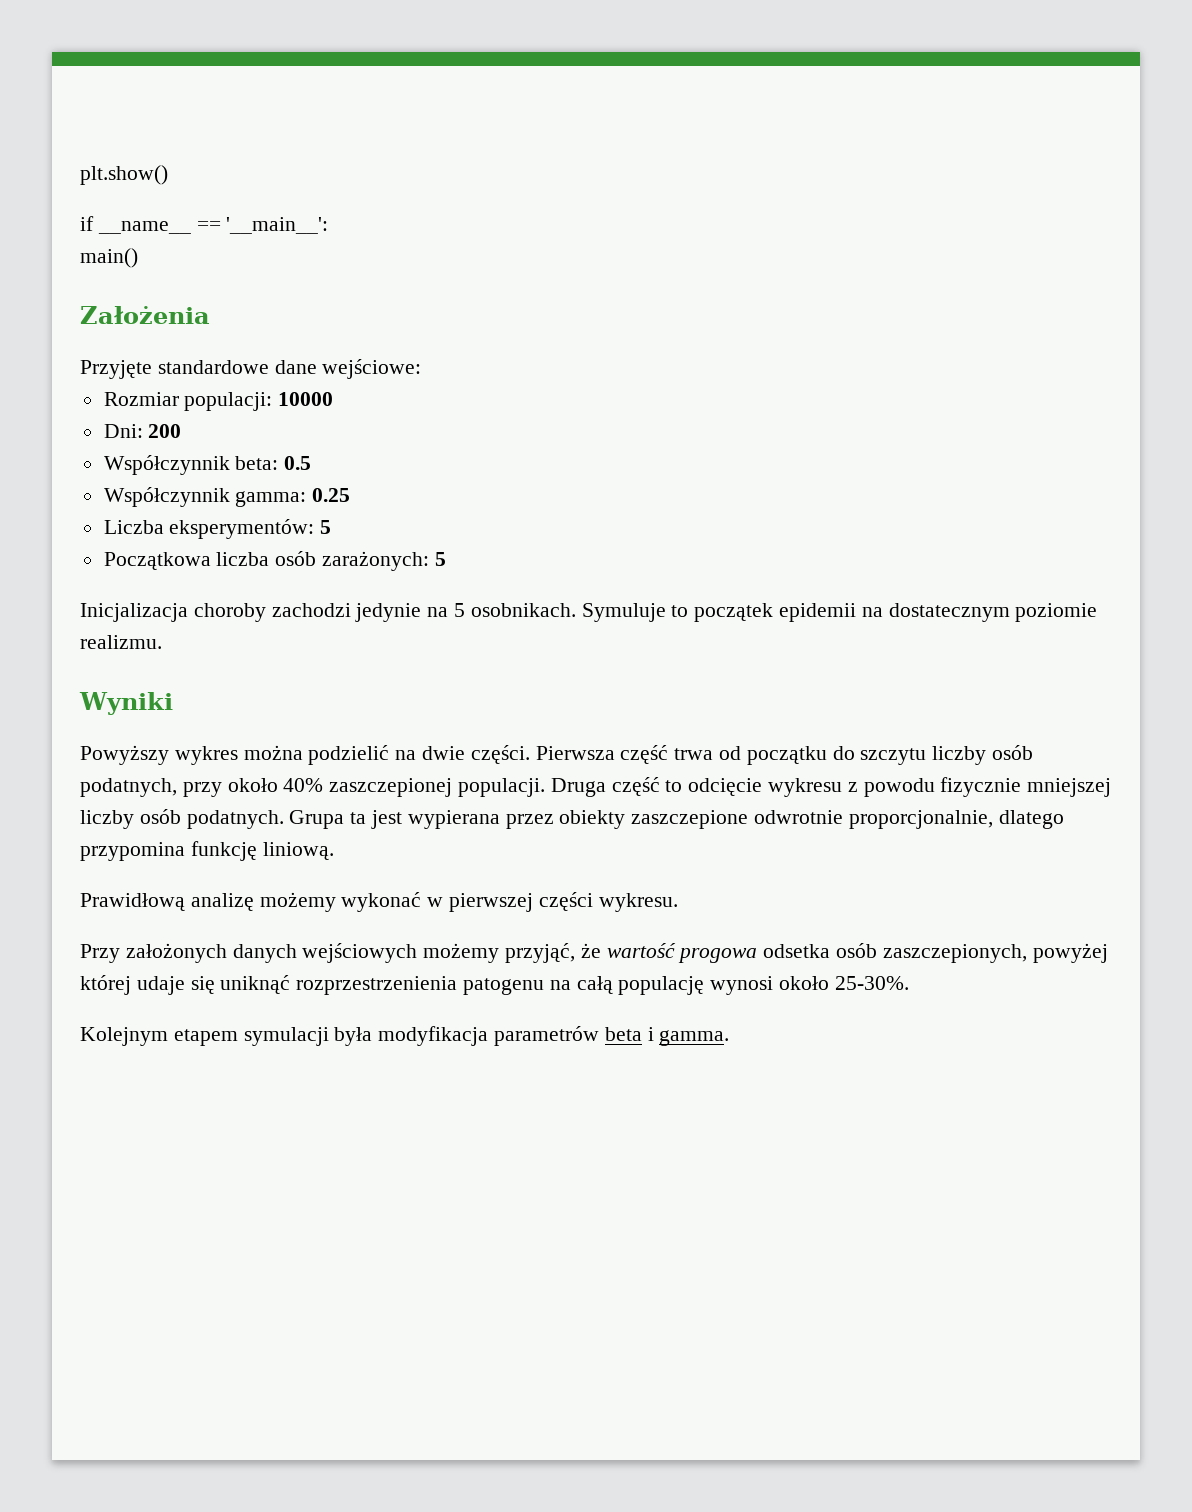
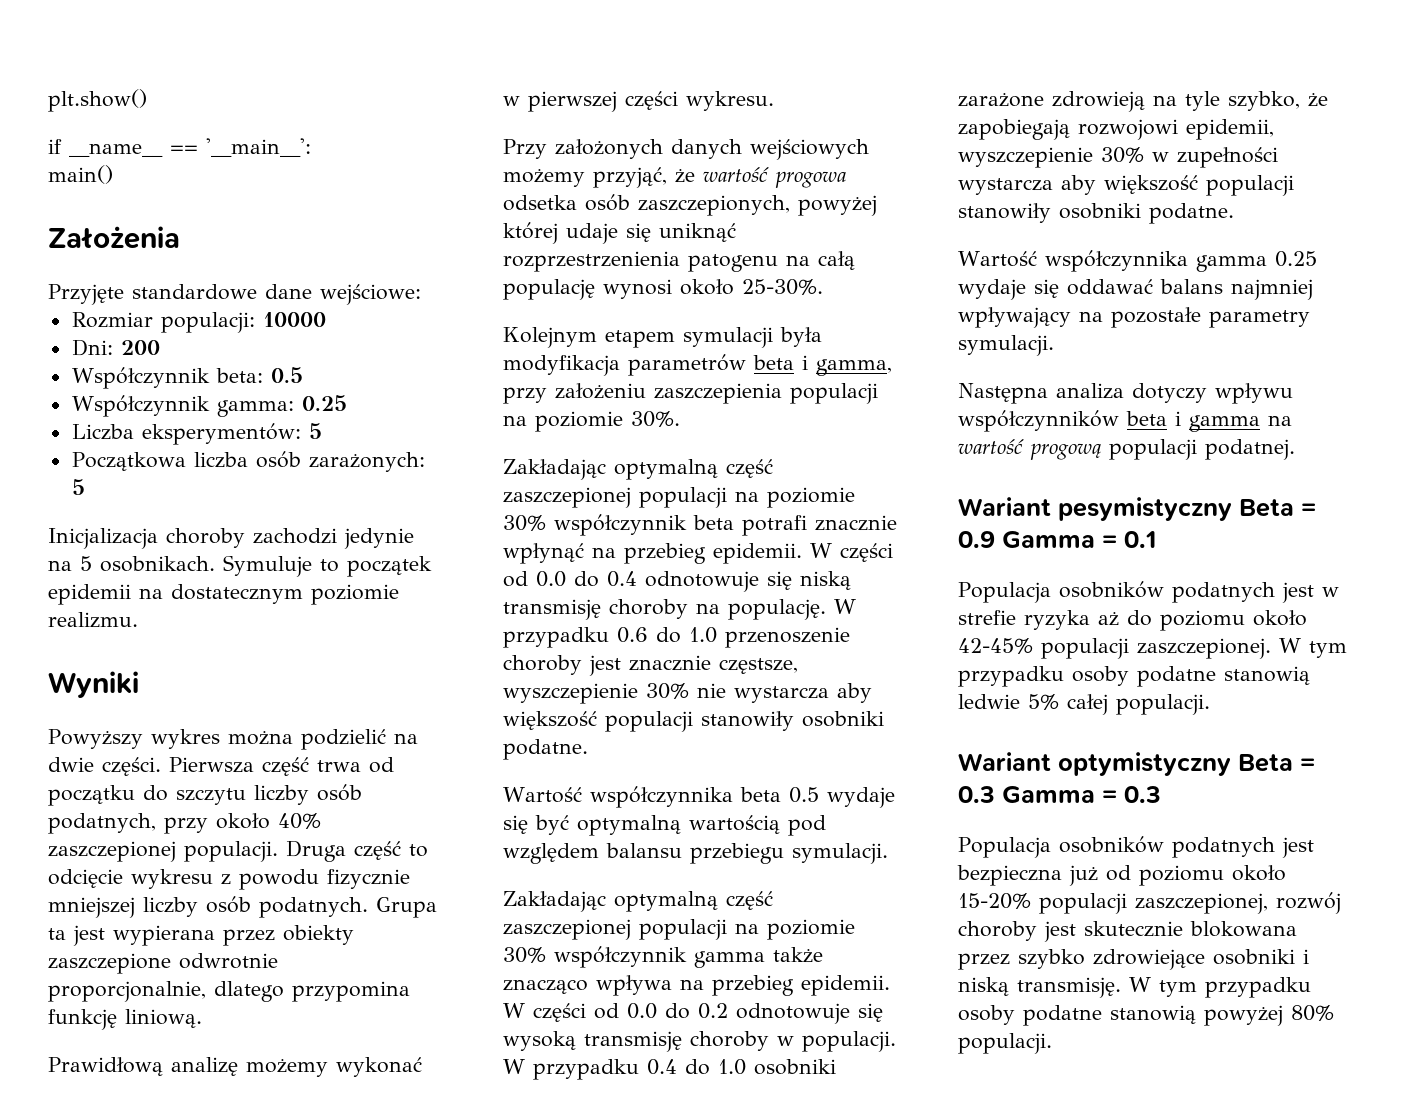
[659,1030,730,1046] gamma. -> [816,359,892,376] [503,383,878,404] [503,411,680,432] [503,459,773,480] [503,487,855,508] [503,514,897,536] [503,543,893,564] [503,571,851,592] [503,599,856,620] [503,627,850,648] [503,655,798,676] [503,683,872,704] [503,711,884,732] [503,739,588,760] [503,786,895,808] [503,815,826,836] [503,843,888,864] [503,891,773,912] [503,919,855,940] [503,946,823,968] [503,975,890,996] [503,1003,883,1024] [503,1031,896,1052] [503,1059,836,1080] [958,91,1328,112] [958,119,1274,140] [958,147,1278,168] [958,175,1294,196] [958,203,1234,224] [958,250,1317,272] [958,279,1313,300] [958,307,1310,328] [958,335,1054,356] [958,383,1293,404] [958,410,1292,432] [958,439,1295,460] [958,497,1316,521] [958,531,1156,548] [958,581,1339,603] [958,610,1307,631] [958,638,1347,659] [958,666,1310,687] [958,694,1210,715] [958,752,1315,776] [958,786,1161,803] [958,836,1314,858] [957,865,1286,886] [958,892,1341,914] [958,921,1297,942] [958,949,1309,970] [958,977,1311,998] [958,1005,1334,1026] [958,1033,1052,1054] gamma, przy założeniu zaszczepienia populacji na poziomie 30%. // Zakładając optymalną część zaszczepionej populacji na poziomie 30% współczynnik beta potrafi znacznie wpłynąć na przebieg epidemii. W części od 0.0 do 0.4 odnotowuje się niską transmisję choroby na populację. W przypadku 0.6 do 1.0 przenoszenie choroby jest znacznie częstsze, wyszczepienie 30% nie wystarcza aby większość populacji stanowiły osobniki podatne. // Wartość współczynnika beta 0.5 wydaje się być optymalną wartością pod względem balansu przebiegu symulacji. // Zakładając optymalną część zaszczepionej populacji na poziomie 30% współczynnik gamma także znacząco wpływa na przebieg epidemii. W części od 0.0 do 0.2 odnotowuje się wysoką transmisję choroby w populacji. W przypadku 0.4 do 1.0 osobniki zarażone zdrowieją na tyle szybko, że zapobiegają rozwojowi epidemii, wyszczepienie 30% w zupełności wystarcza aby większość populacji stanowiły osobniki podatne. // Wartość współczynnika gamma 0.25 wydaje się oddawać balans najmniej wpływający na pozostałe parametry symulacji. // Następna analiza dotyczy wpływu współczynników beta i gamma na wartość progową populacji podatnej. // Wariant pesymistyczny Beta = 0.9 Gamma = 0.1 // Populacja osobników podatnych jest w strefie ryzyka aż do poziomu około 42-45% populacji zaszczepionej. W tym przypadku osoby podatne stanowią ledwie 5% całej populacji. // Wariant optymistyczny Beta = 0.3 Gamma = 0.3 // Populacja osobników podatnych jest bezpieczna już od poziomu około 15-20% populacji zaszczepionej, rozwój choroby jest skutecznie blokowana przez szybko zdrowiejące osobniki i niską transmisję. W tym przypadku osoby podatne stanowią powyżej 80% populacji.

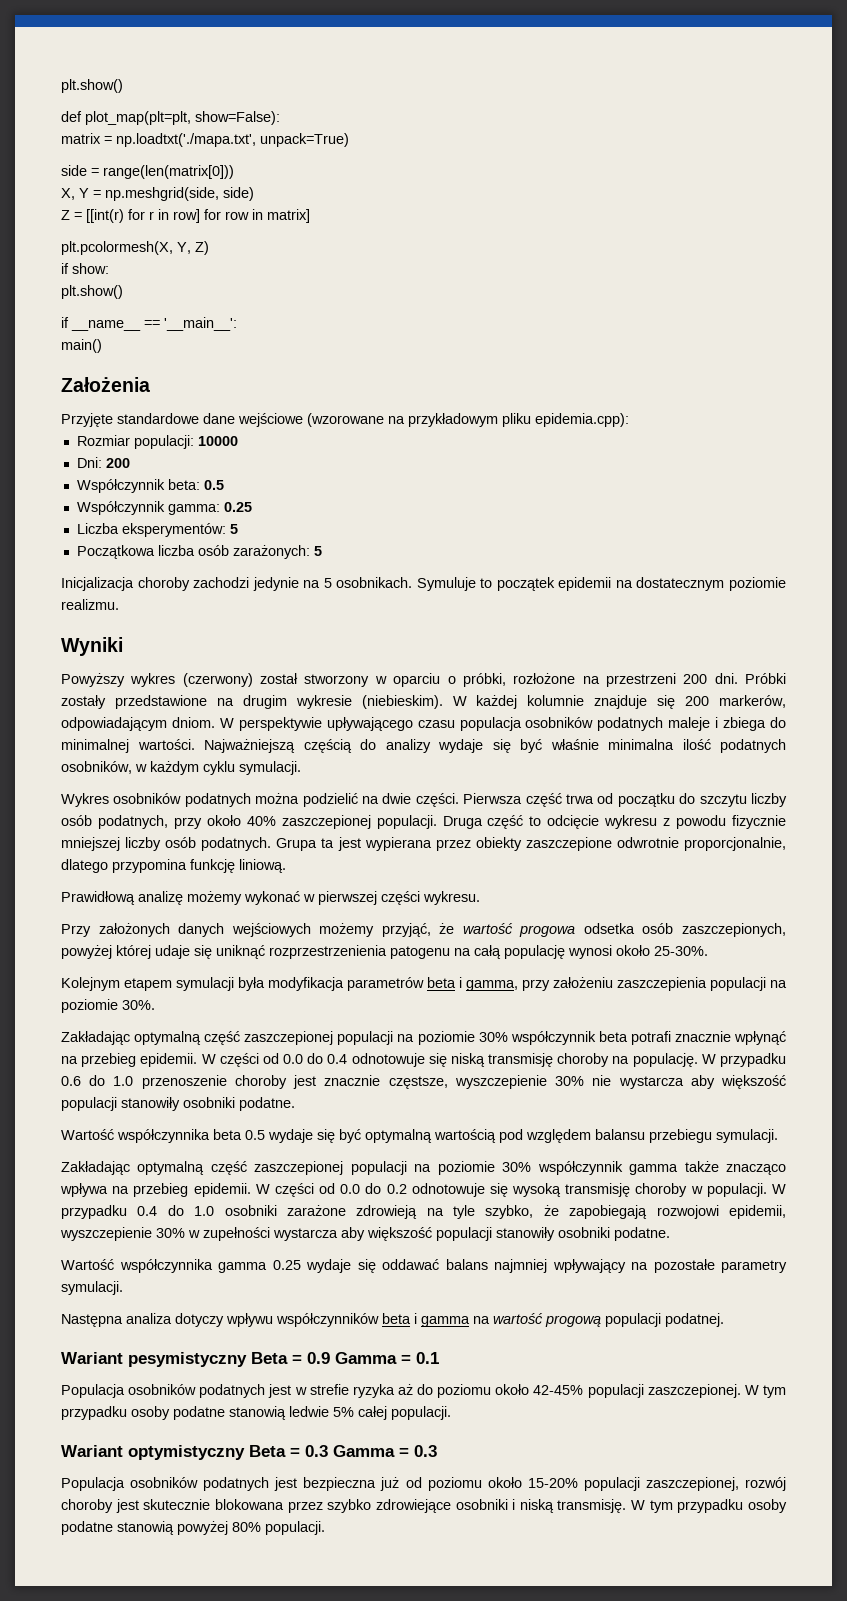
[48,89,147,112] plt.show() -> [61,79,123,93] [61,111,280,125] [61,133,349,147] [61,165,234,179] [61,187,254,201] [61,209,310,223] [61,241,209,255] [61,263,109,274] [61,285,123,299] plt.show() // def plot_map(plt=plt, show=False): // matrix = np.loadtxt('./mapa.txt', unpack=True) // side = range(len(matrix[0])) // X, Y = np.meshgrid(side, side) // Z = [[int(r) for r in row] for row in matrix] // plt.pcolormesh(X, Y, Z) // if show: // plt.show()
[320,284,421,305] wejściowe: -> [238,413,629,427] wejściowe (wzorowane na przykładowym pliku epidemia.cpp):
(220, 739) none -> [182,673,786,687] [61,695,786,709] [61,717,786,731] [61,739,786,753] [61,761,301,775] [61,793,251,807] (czerwony) został stworzony w oparciu o próbki, rozłożone na przestrzeni 200 dni. Próbki zostały przedstawione na drugim wykresie (niebieskim). W każdej kolumnie znajduje się 200 markerów, odpowiadającym dniom. W perspektywie upływającego czasu populacja osobników podatnych maleje i zbiega do minimalnej wartości. Najważniejszą częścią do analizy wydaje się być właśnie minimalna ilość podatnych osobników, w każdym cyklu symulacji. // Wykres osobników podatnych

